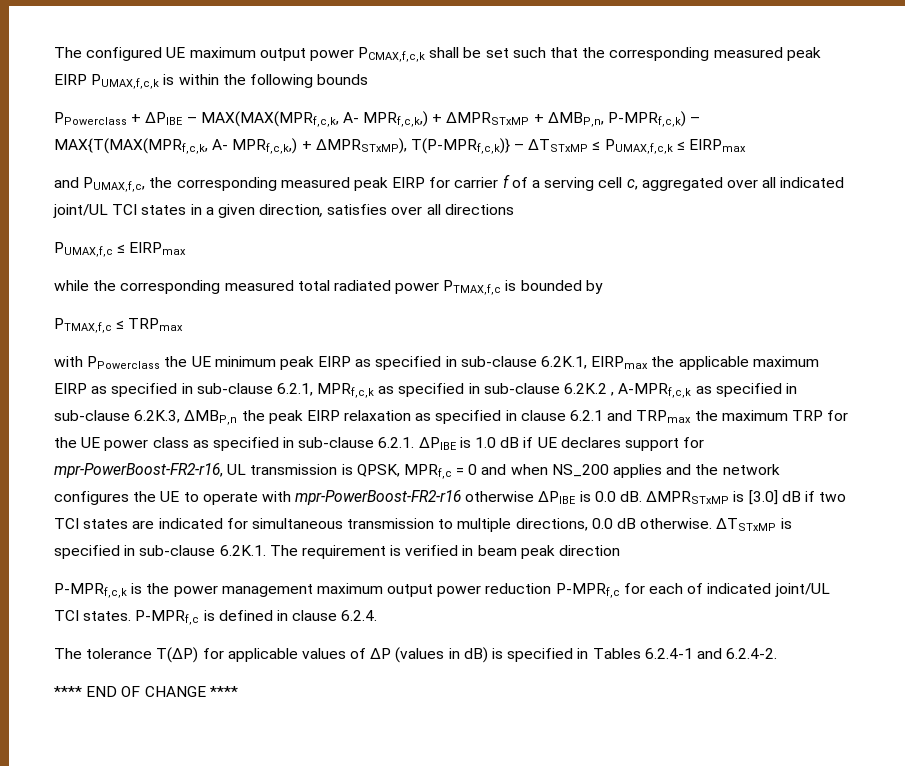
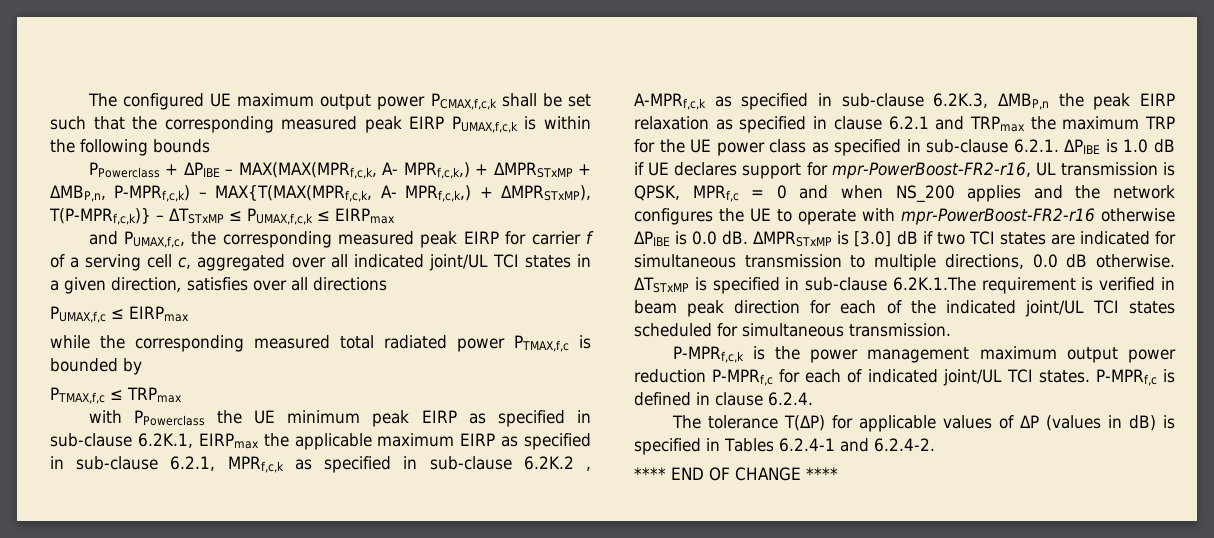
[219,545,298,556] 6.2K.1. The -> [892,277,976,291] 6.2K.1.The
(621, 550) none -> [810,300,1175,317] [634,323,951,337] for each of the indicated joint/UL TCI states scheduled for simultaneous transmission.

